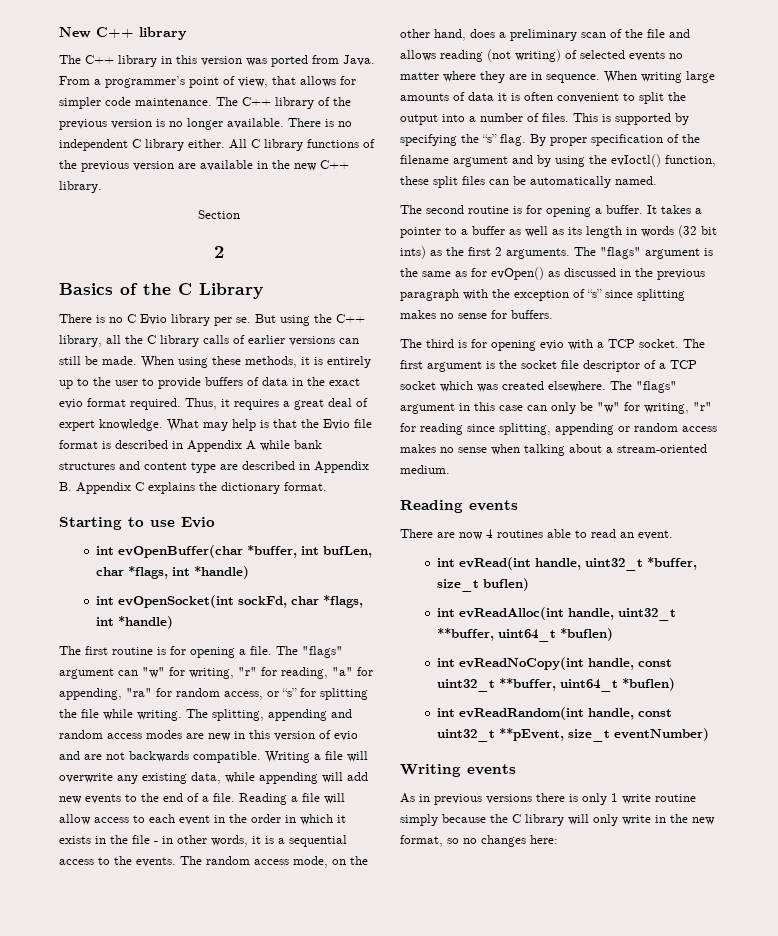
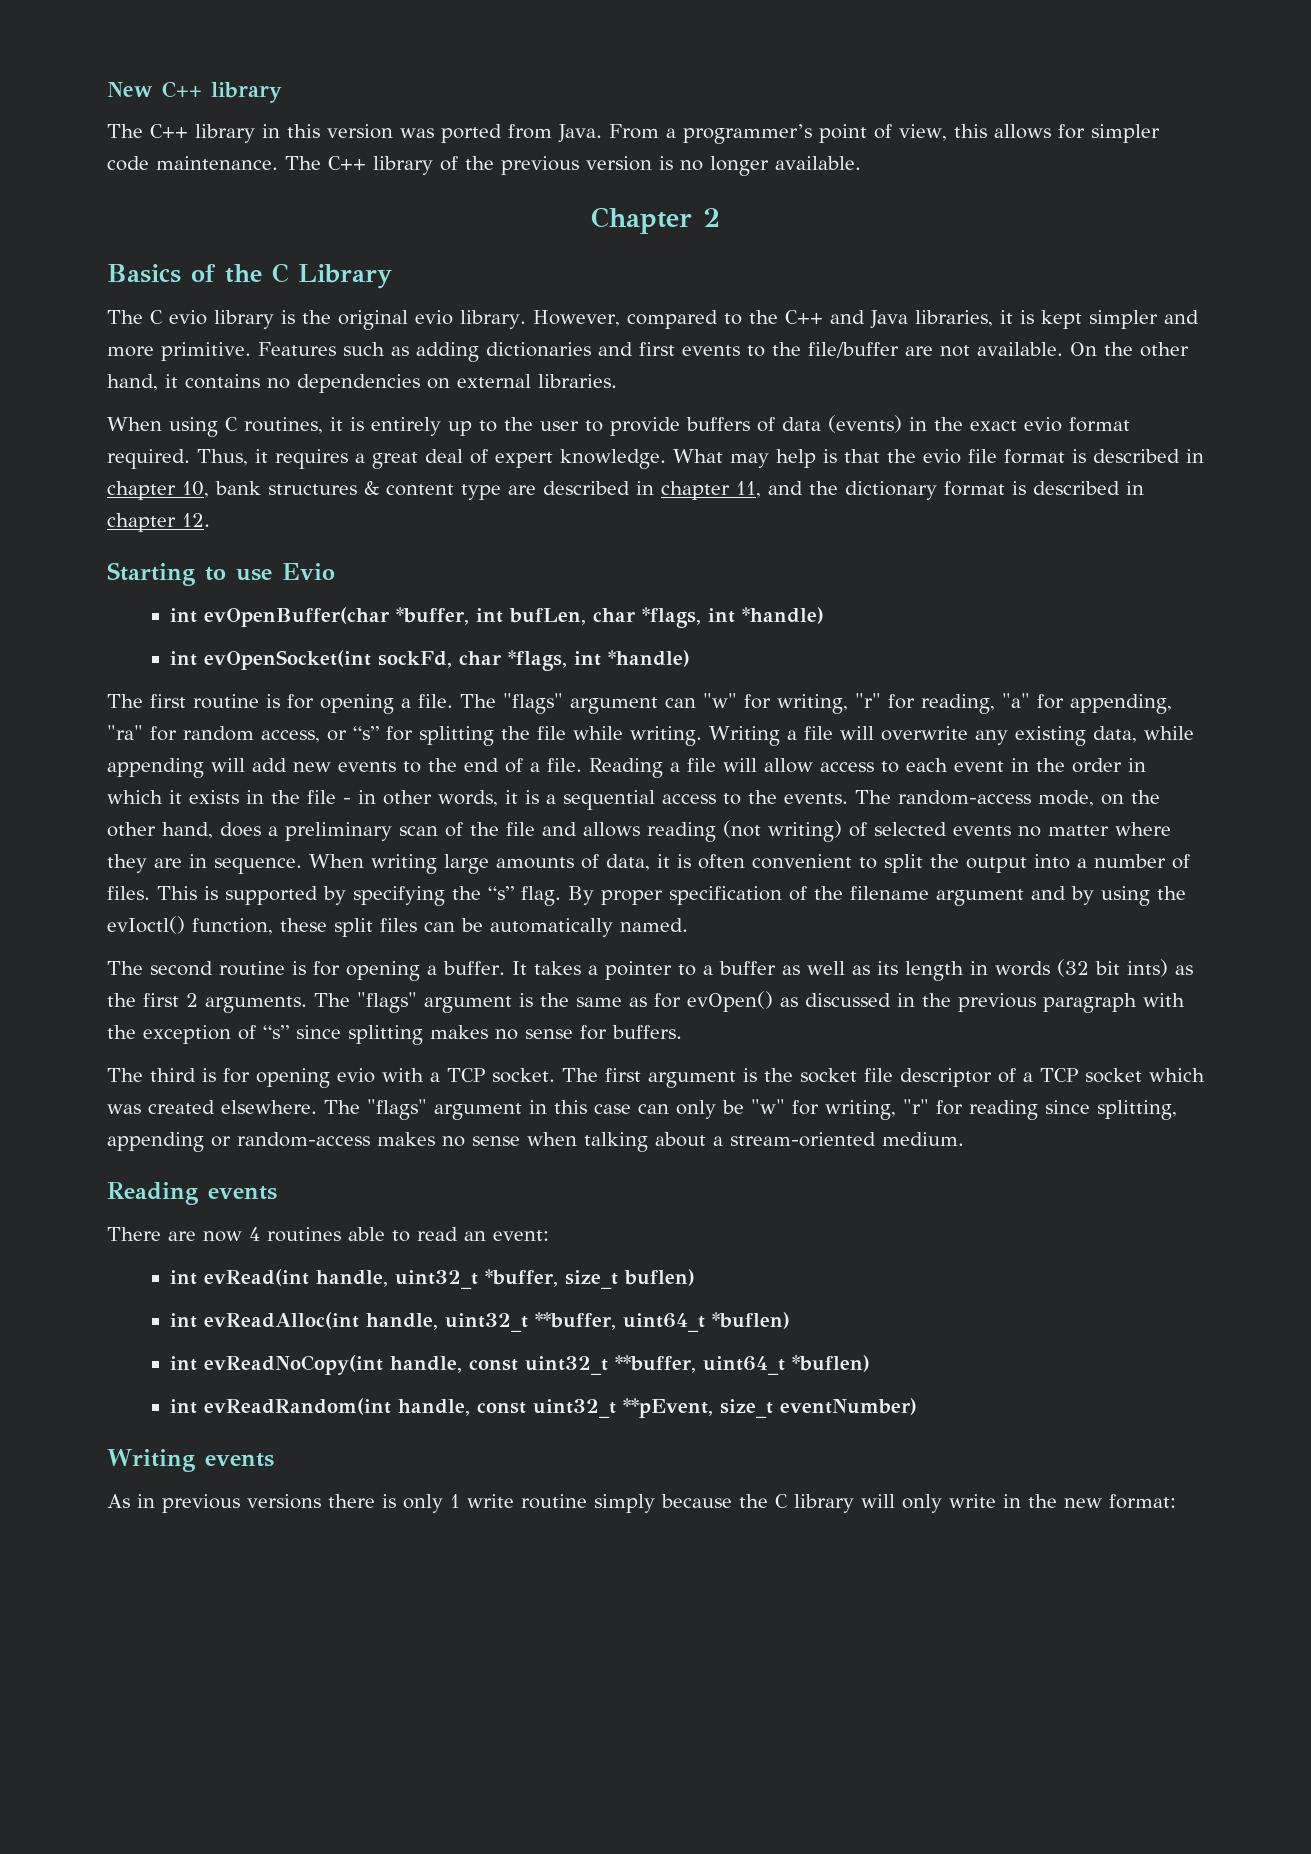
[272,76,296,85] that -> [953,124,987,138] this
[288,118,352,127] [59,139,375,151] [59,160,349,172] [59,181,102,193] [197,210,240,219] There is no independent C library either. All C library functions of the previous version are available in the new C++ library. // Section // -> [591,207,692,234] // Chapter
[59,314,365,326] [59,335,359,347] [59,356,297,368] There is no C Evio library per se. But using the C++ library, all the C library calls of earlier versions can still be made. When using these methods, -> [107,310,1199,330] [107,342,1189,362] [107,374,617,393] [107,417,323,437] The C evio library is the original evio library. However, compared to the C++ and Java libraries, it is kept simpler and more primitive. Features such as adding dictionaries and first events to the file/buffer are not available. On the other hand, it contains no dependencies on external libraries. // When using C routines,
(288, 381) none -> [828,415,902,433] (events)
[323,419,350,430] Evio -> [923,449,961,464] evio
[187,440,290,452] Appendix A while -> [107,481,209,500] chapter 10,
[119,461,140,470] and -> [364,480,379,495] &
[314,461,369,473] [59,482,327,494] Appendix B. Appendix C explains the dictionary format. -> [661,481,1144,500] [107,513,210,532] chapter 11, and the dictionary format is described in chapter 12.
[186,709,352,721] [59,730,358,741] [59,751,261,763] The splitting, appending and random access modes are new in this version of evio and are not backwards compatible. -> (702, 736) none
[206,856,289,865] random access -> [898,790,1031,805] random-access
[468,92,494,101] data -> [606,854,650,871] data,
[634,423,717,432] random access -> [237,1132,370,1147] random-access
[638,530,673,540] event. -> [493,1230,549,1241] event:
[400,835,558,847] format, so no changes here: -> [1109,1494,1176,1509] format:

